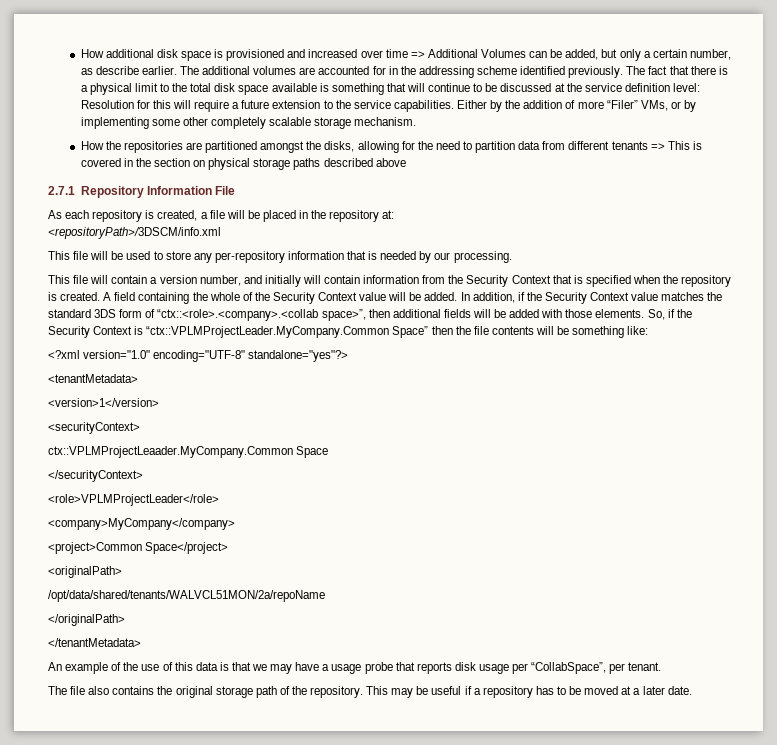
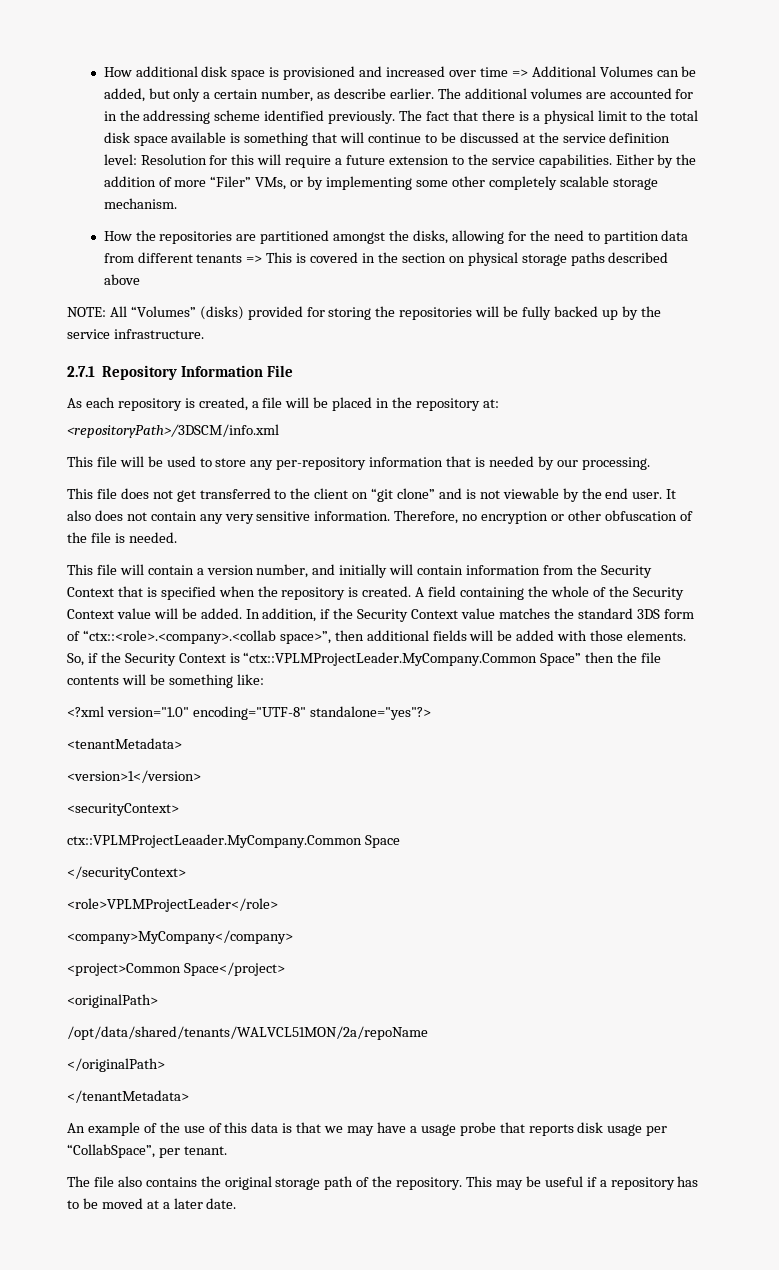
(406, 162) none -> [67,306,661,320] [67,329,204,339] // NOTE: All “Volumes” (disks) provided for storing the repositories will be fully backed up by the service infrastructure.
(512, 257) none -> [67,488,677,502] [67,510,693,524] [67,532,177,543] // This file does not get transferred to the client on “git clone” and is not viewable by the end user. It also does not contain any very sensitive information. Therefore, no encryption or other obfuscation of the file is needed.

